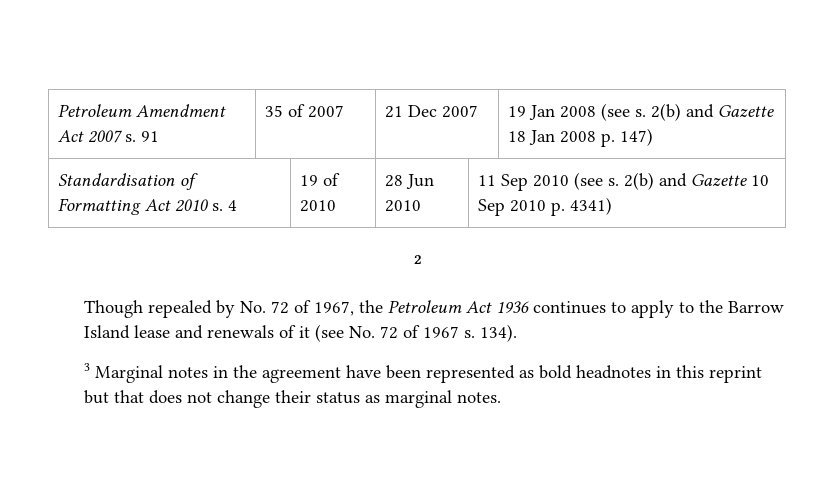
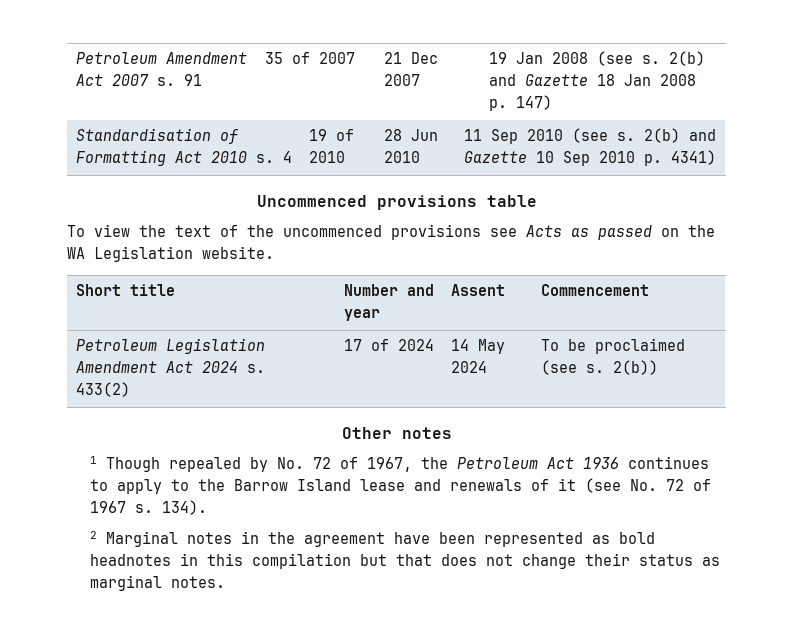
[413,255,422,264] 2 // -> [256,195,537,210] [67,224,715,240] [67,246,274,262] [75,284,175,296] [343,284,434,296] [343,309,380,321] [450,284,505,296] [540,284,649,296] [75,338,265,354] [75,361,265,373] [75,382,130,397] [343,339,434,351] [450,339,505,354] [450,361,487,373] [540,338,685,354] [540,360,658,375] [341,427,452,439] [90,456,98,464] Uncommenced provisions table // To view the text of the uncommenced provisions see Acts as passed on the WA Legislation website. // Short title | Number and year | Assent | Commencement // Petroleum Legislation Amendment Act 2024 s. 433(2) | 17 of 2024 | 14 May 2024 | To be proclaimed (see s. 2(b)) // Other notes // 1
[84,363,91,371] 3 -> [90,531,98,539] 2
[709,366,763,383] reprint -> [252,553,352,569] compilation

